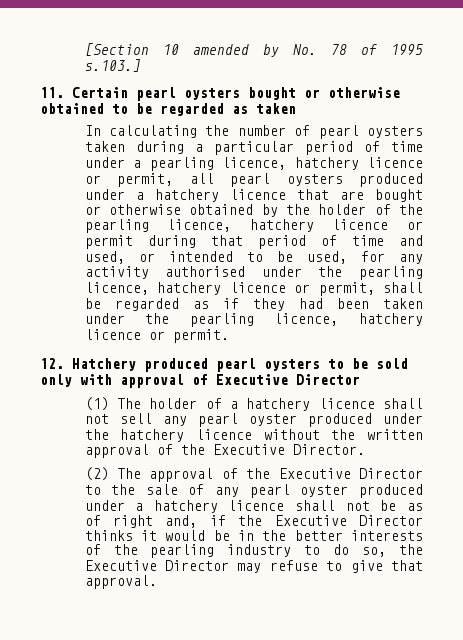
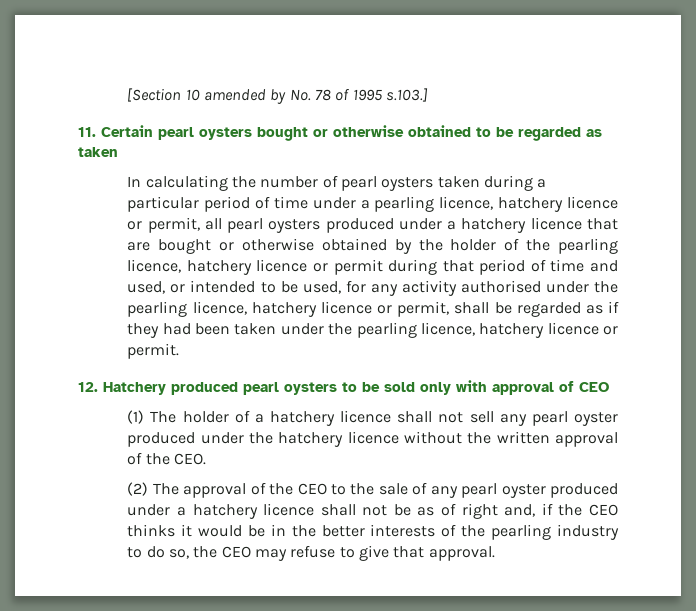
[216,374,360,385] Executive Director -> [579,382,609,392] CEO
[212,444,365,455] Executive Director. -> [173,453,206,465] CEO.
[278,468,423,479] Executive Director -> [297,483,327,495] CEO
[274,515,423,526] Executive Director -> [588,504,618,516] CEO
[84,560,230,571] Executive Director -> [221,546,251,558] CEO

